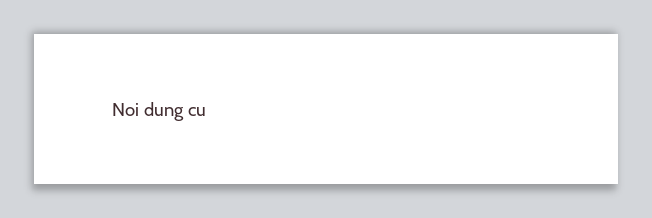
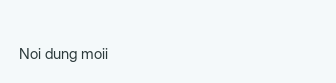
[187,107,206,116] cu -> [81,48,109,59] moii

